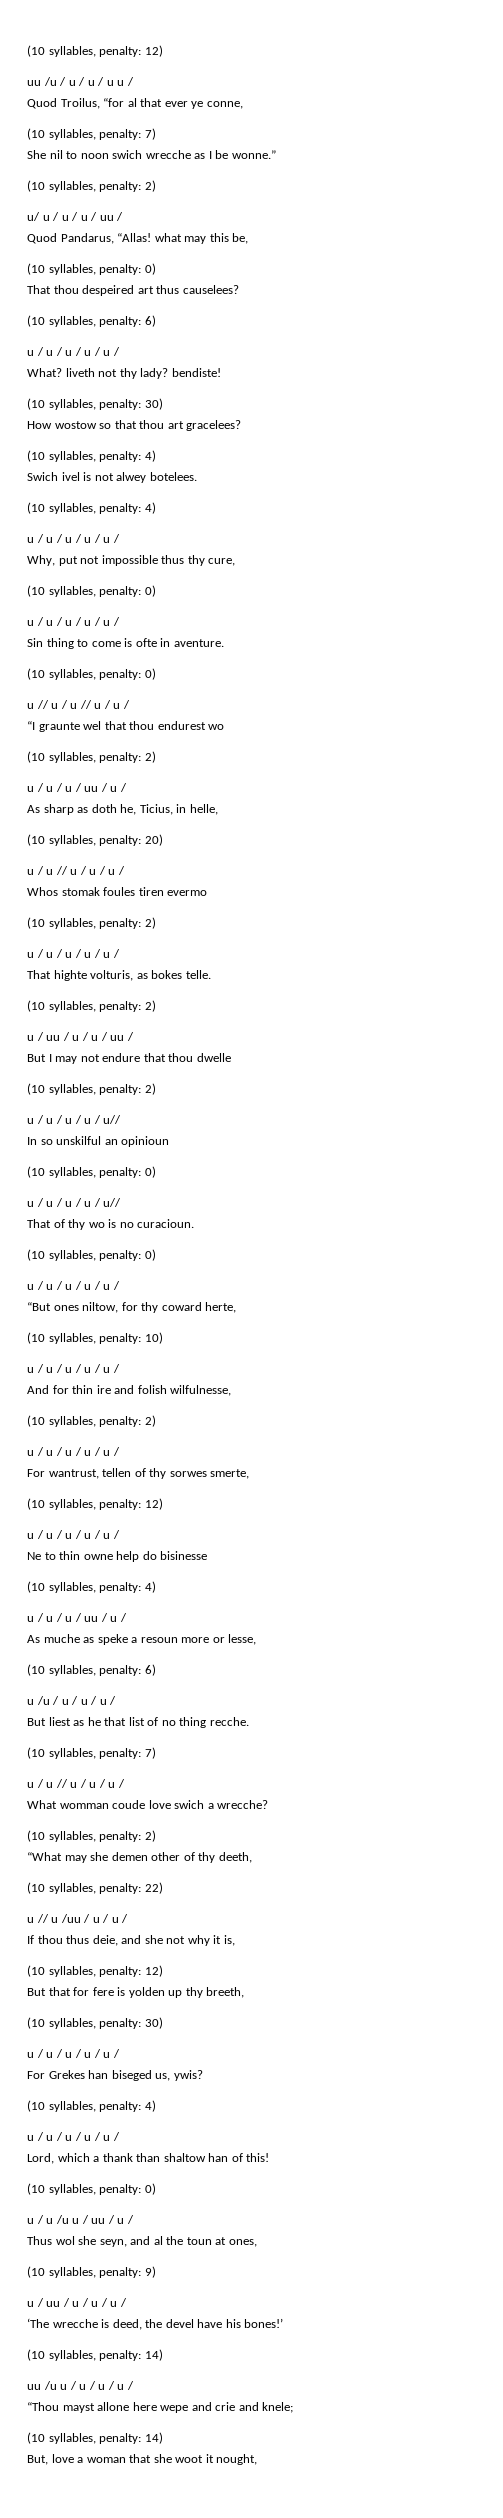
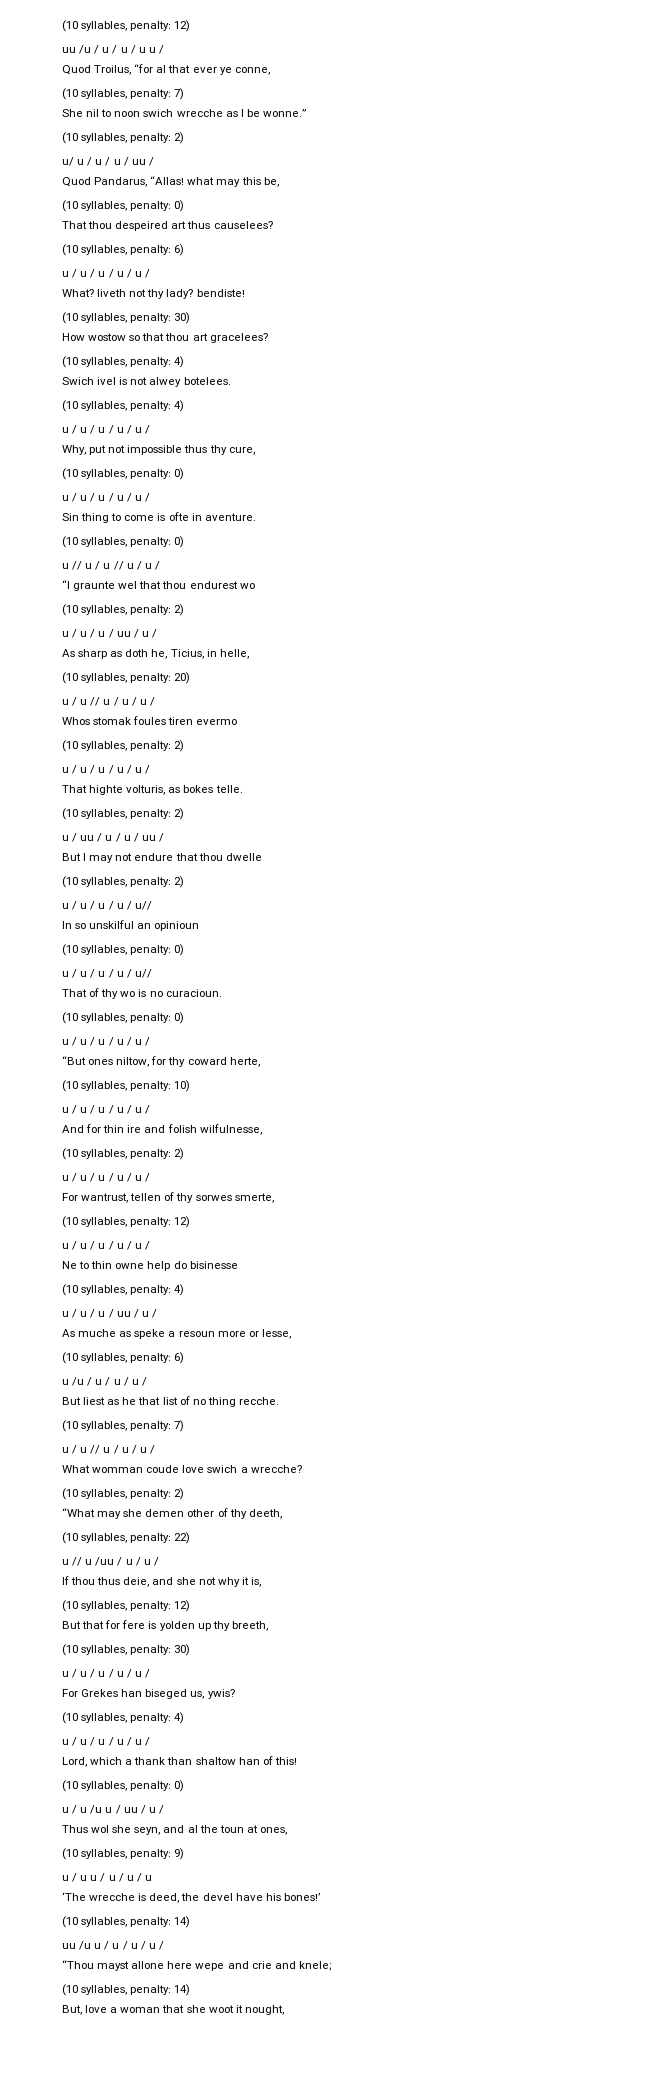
[46,2298,127,2307] uu / u / u / u / -> [80,1873,152,1882] u u / u / u / u

